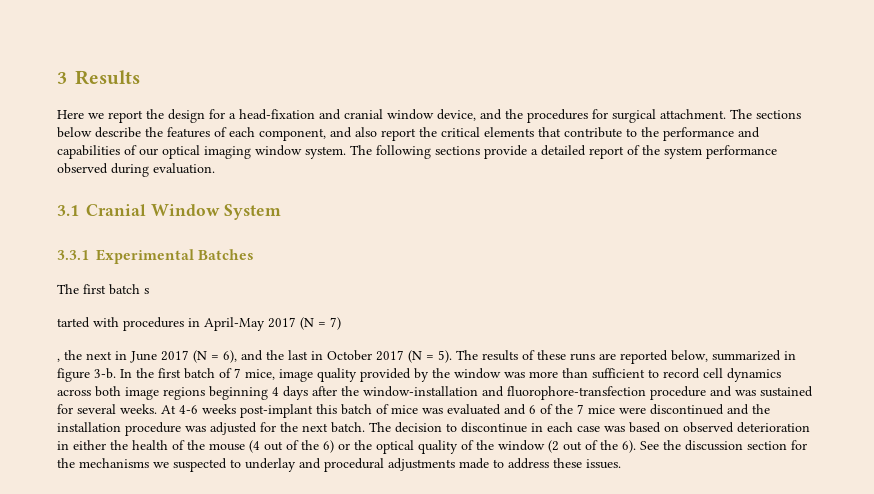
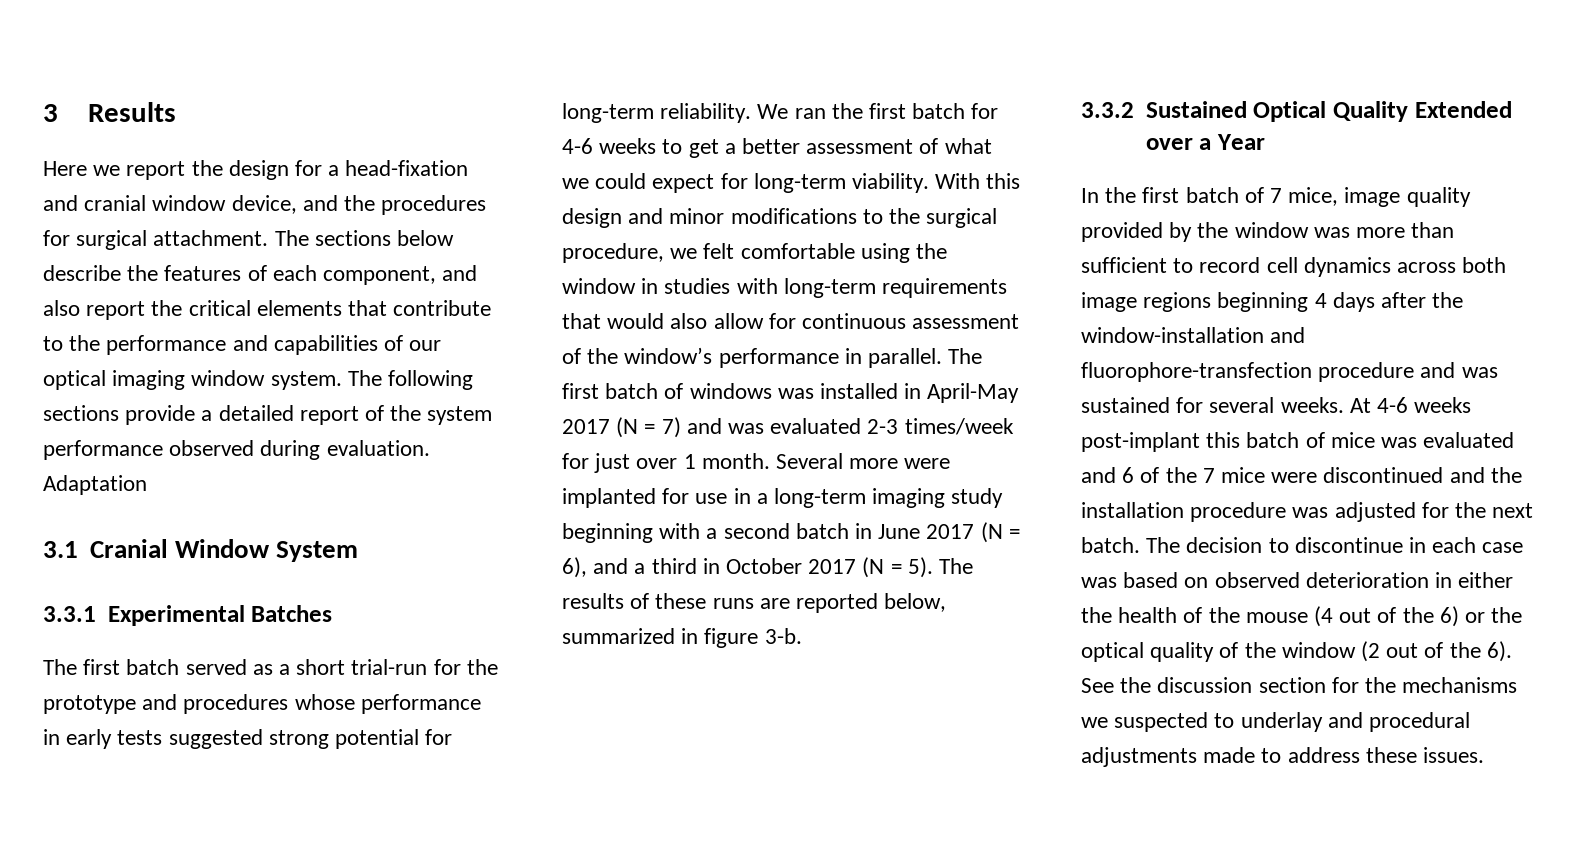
(215, 168) none -> [43,475,147,495] Adaptation
[144,288,149,294] [57,317,184,331] s // tarted with procedures -> [185,659,498,675] [43,694,481,714] [43,729,453,749] [562,103,999,123] [562,138,992,158] [562,173,1021,193] [562,208,998,228] [562,243,948,263] [562,278,1008,298] [562,313,1020,329] [562,347,983,368] [562,383,899,399] served as a short trial-run for the prototype and procedures whose performance in early tests suggested strong potential for long-term reliability. We ran the first batch for 4-6 weeks to get a better assessment of what we could expect for long-term viability. With this design and minor modifications to the surgical procedure, we felt comfortable using the window in studies with long-term requirements that would also allow for continuous assessment of the window’s performance in parallel. The first batch of windows was installed
[57,350,112,362] // , the next -> [686,418,1014,435] [562,453,951,473] [562,488,1004,508] [562,523,849,543] and was evaluated 2-3 times/week for just over 1 month. Several more were implanted for use in a long-term imaging study beginning with a second batch
[266,350,308,360] the last -> [634,558,697,574] a third
(116, 373) none -> [1081,101,1512,122] [1145,134,1265,150] // 3.3.2 Sustained Optical Quality Extended over a Year //

